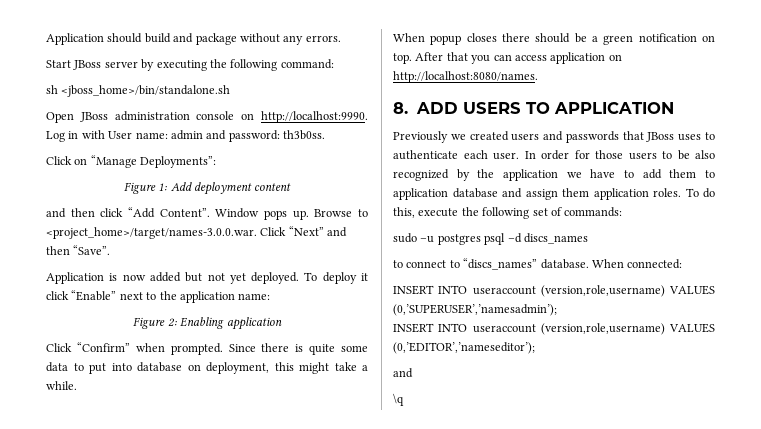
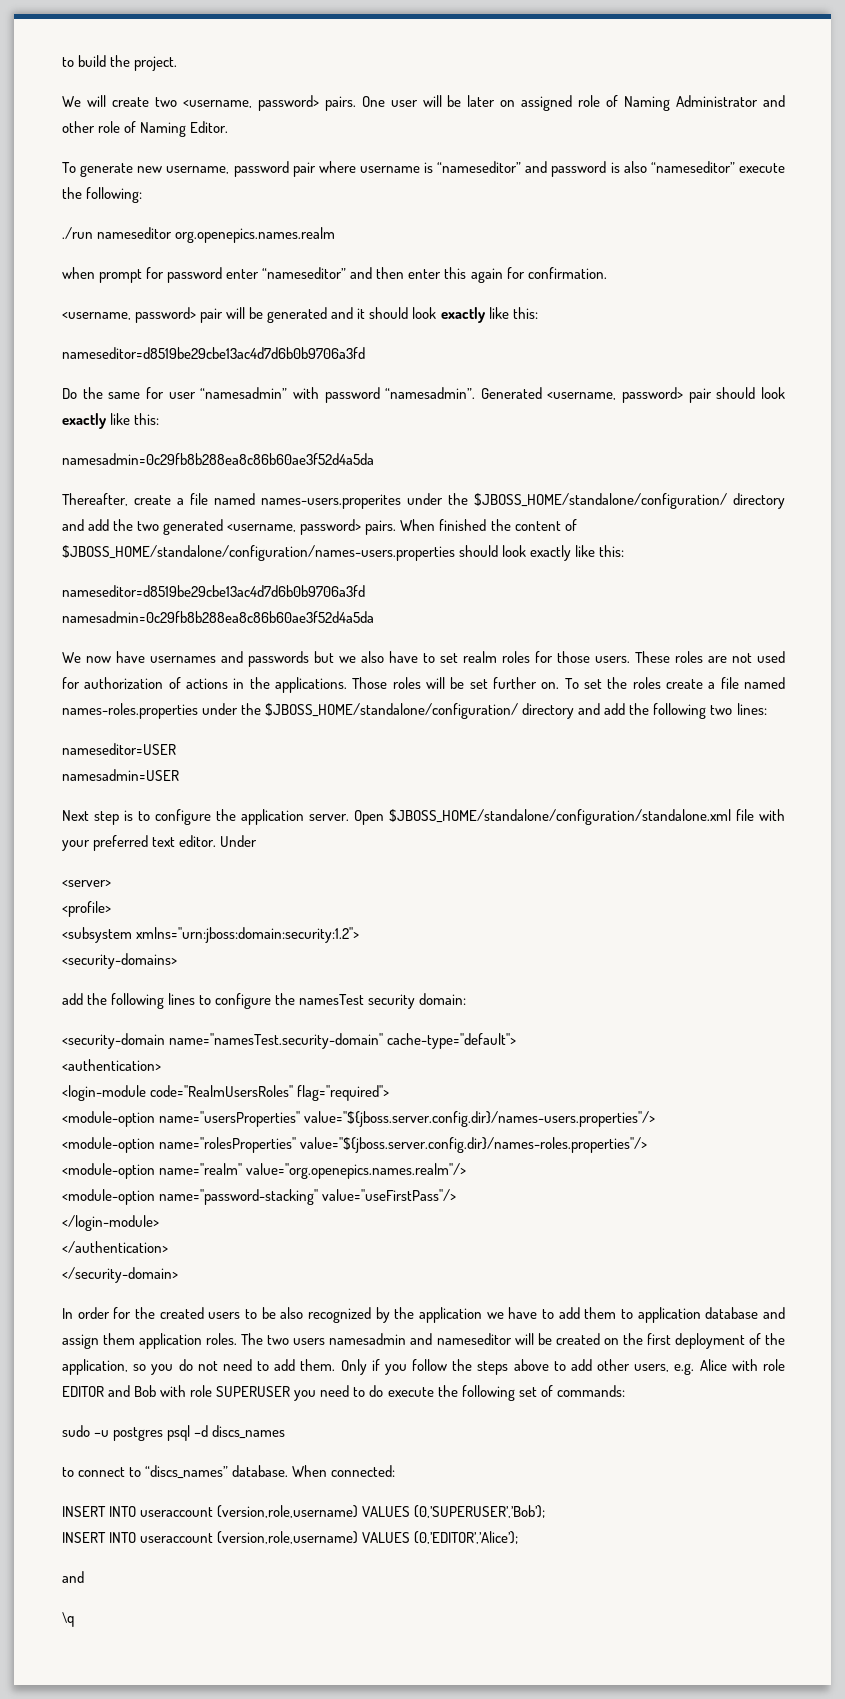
[46,33,341,45] [46,59,334,71] [46,85,231,97] [46,111,368,123] [46,130,325,142] [46,155,217,168] [123,182,292,195] [46,207,368,220] [46,226,348,239] [46,245,111,255] [46,272,369,284] [46,290,271,303] [133,317,282,330] [46,342,368,355] [46,362,368,374] [46,381,77,390] [393,33,715,45] [393,52,622,64] [393,71,538,83] [393,102,674,114] [393,131,715,143] [393,150,519,160] Application should build and package without any errors. // Start JBoss server by executing the following command: // sh <jboss_home>/bin/standalone.sh // Open JBoss administration console on http://localhost:9990. Log in with User name: admin and password: th3b0ss. // Click on “Manage Deployments”: // Figure 1: Add deployment content // and then click “Add Content”. Window pops up. Browse to <project_home>/target/names-3.0.0.war. Click “Next” and then “Save”. // Application is now added but not yet deployed. To deploy it click “Enable” next to the application name: // Figure 2: Enabling application // Click “Confirm” when prompted. Since there is quite some data to put into database on deployment, this might take a while. // When popup closes there should be a green notification on top. After that you can access application on http://localhost:8080/names. // 8. ADD USERS TO APPLICATION // Previously we created users and passwords that JBoss uses to authenticate each user. -> [62,55,178,71] [62,95,786,111] [62,121,229,137] [62,161,785,177] [62,187,143,203] [62,227,336,243] [62,267,607,283] [62,307,538,323] [62,347,365,359] [62,387,785,403] [62,413,160,429] [62,453,374,465] [62,493,785,509] [62,519,577,535] [62,545,625,561] [62,585,365,597] [62,611,374,623] [62,651,785,667] [62,677,786,693] [62,703,767,719] [62,743,176,755] [62,769,179,781] [62,809,785,825] [62,835,258,851] [62,880,111,887] [62,901,111,917] [62,927,360,943] [62,953,177,969] [62,993,467,1009] [62,1033,517,1049] [62,1059,161,1071] [62,1085,390,1101] [62,1111,656,1127] [62,1137,648,1153] [62,1163,467,1179] [62,1189,457,1205] [62,1215,159,1231] [62,1241,168,1253] [62,1267,178,1283] to build the project. // We will create two <username, password> pairs. One user will be later on assigned role of Naming Administrator and other role of Naming Editor. // To generate new username, password pair where username is “nameseditor” and password is also “nameseditor” execute the following: // ./run nameseditor org.openepics.names.realm // when prompt for password enter “nameseditor” and then enter this again for confirmation. // <username, password> pair will be generated and it should look exactly like this: // nameseditor=d8519be29cbe13ac4d7d6b0b9706a3fd // Do the same for user “namesadmin” with password “namesadmin”. Generated <username, password> pair should look exactly like this: // namesadmin=0c29fb8b288ea8c86b60ae3f52d4a5da // Thereafter, create a file named names-users.properites under the $JBOSS_HOME/standalone/configuration/ directory and add the two generated <username, password> pairs. When finished the content of $JBOSS_HOME/standalone/configuration/names-users.properties should look exactly like this: // nameseditor=d8519be29cbe13ac4d7d6b0b9706a3fd // namesadmin=0c29fb8b288ea8c86b60ae3f52d4a5da // We now have usernames and passwords but we also have to set realm roles for those users. These roles are not used for authorization of actions in the applications. Those roles will be set further on. To set the roles create a file named names-roles.properties under the $JBOSS_HOME/standalone/configuration/ directory and add the following two lines: // nameseditor=USER // namesadmin=USER // Next step is to configure the application server. Open $JBOSS_HOME/standalone/configuration/standalone.xml file with your preferred text editor. Under // <server> // <profile> // <subsystem xmlns="urn:jboss:domain:security:1.2"> // <security-domains> // add the following lines to configure the namesTest security domain: // <security-domain name="namesTest.security-domain" cache-type="default"> // <authentication> // <login-module code="RealmUsersRoles" flag="required"> // <module-option name="usersProperties" value="${jboss.server.config.dir}/names-users.properties"/> // <module-option name="rolesProperties" value="${jboss.server.config.dir}/names-roles.properties"/> // <module-option name="realm" value="org.openepics.names.realm"/> // <module-option name="password-stacking" value="useFirstPass"/> // </login-module> // </authentication> // </security-domain> //
[595,150,623,159] those -> [135,1307,204,1319] the created
[685,188,715,198] [393,207,415,218] To do this, -> [241,1333,785,1349] [62,1359,785,1375] [62,1385,384,1401] The two users namesadmin and nameseditor will be created on the first deployment of the application, so you do not need to add them. Only if you follow the steps above to add other users, e.g. Alice with role EDITOR and Bob with role SUPERUSER you need to do
[393,304,557,316] [393,323,715,335] [393,342,535,354] (0,’SUPERUSER’,’namesadmin’); // INSERT INTO useraccount (version,role,username) VALUES (0,’EDITOR’,’nameseditor’); -> [414,1505,546,1518] [62,1531,519,1544] (0,’SUPERUSER’,’Bob’); // INSERT INTO useraccount (version,role,username) VALUES (0,’EDITOR’,’Alice’);

